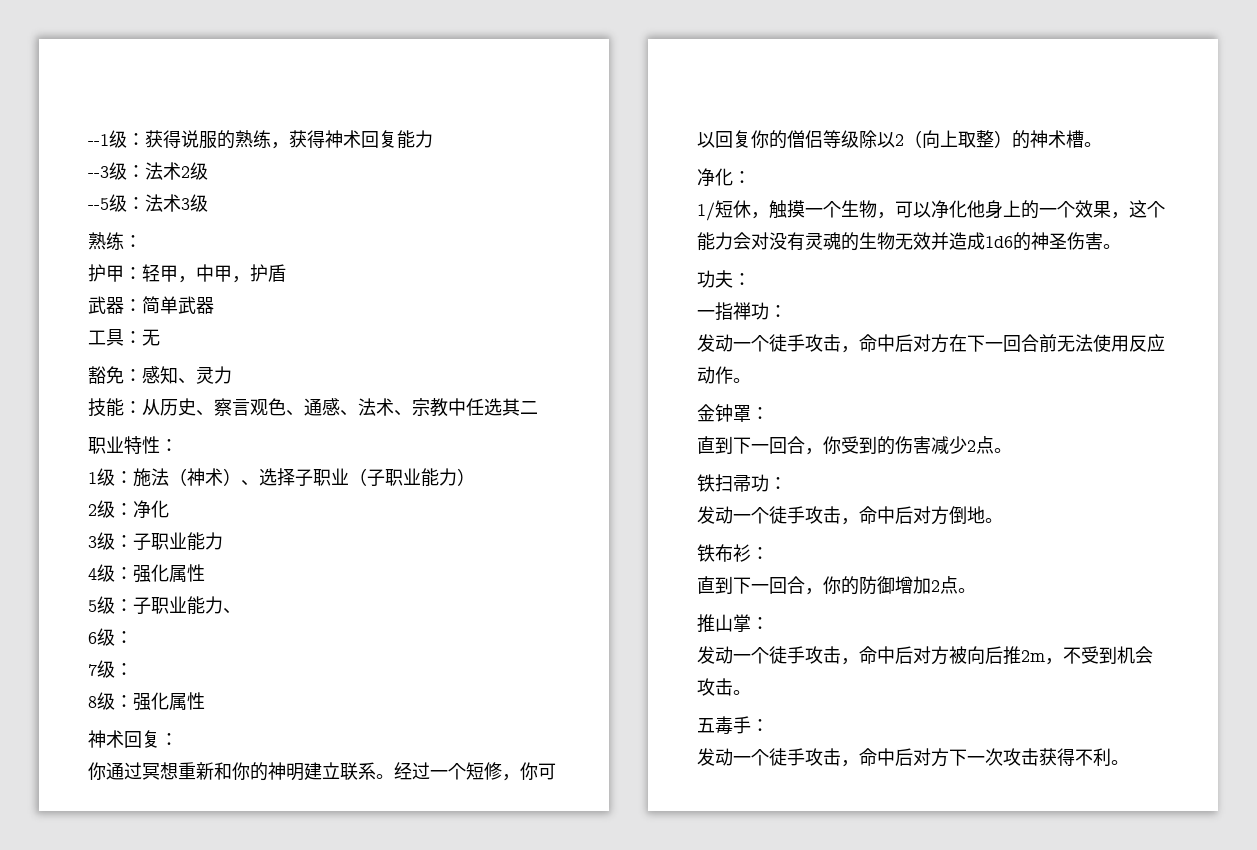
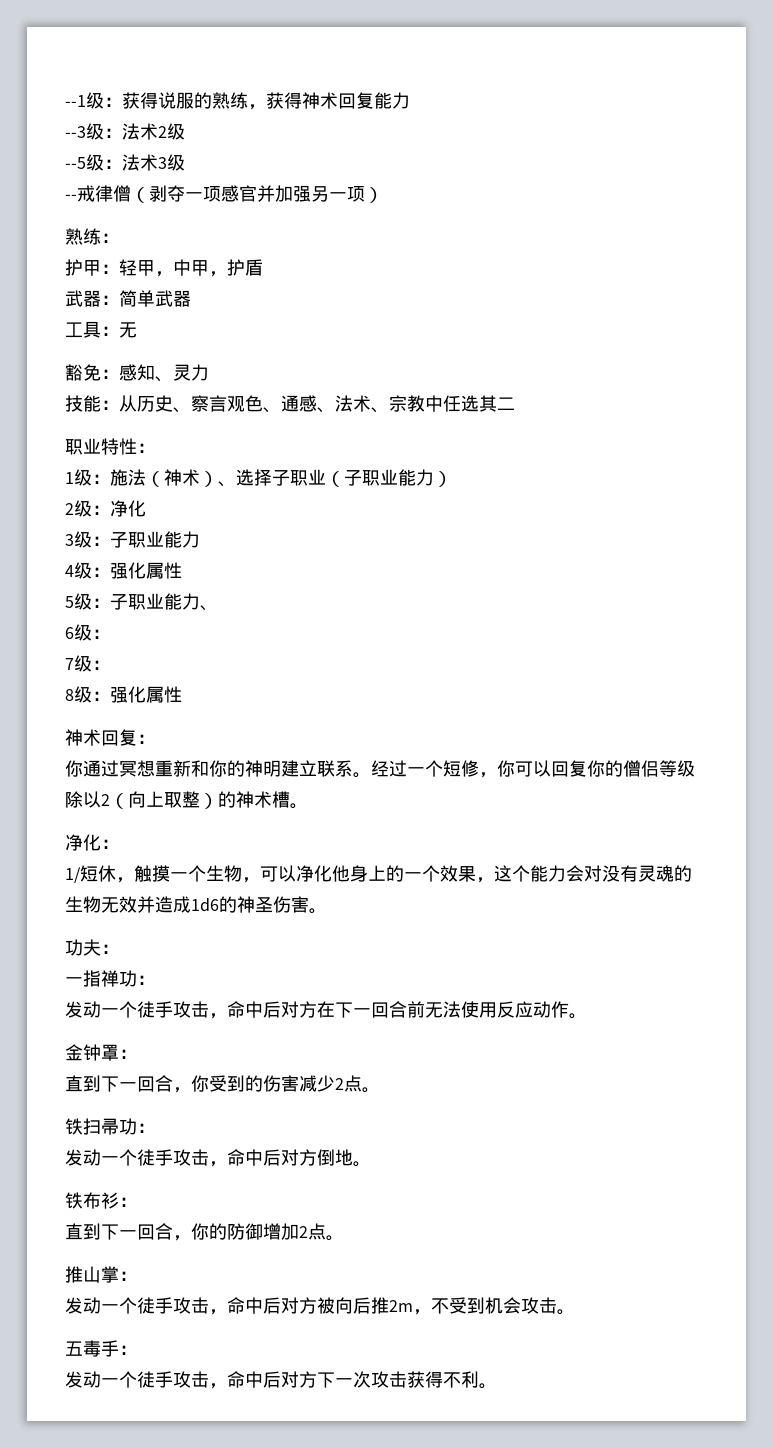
(208, 203) none -> [65,185,383,203] // --戒律僧（剥夺一项感官并加强另一项）

